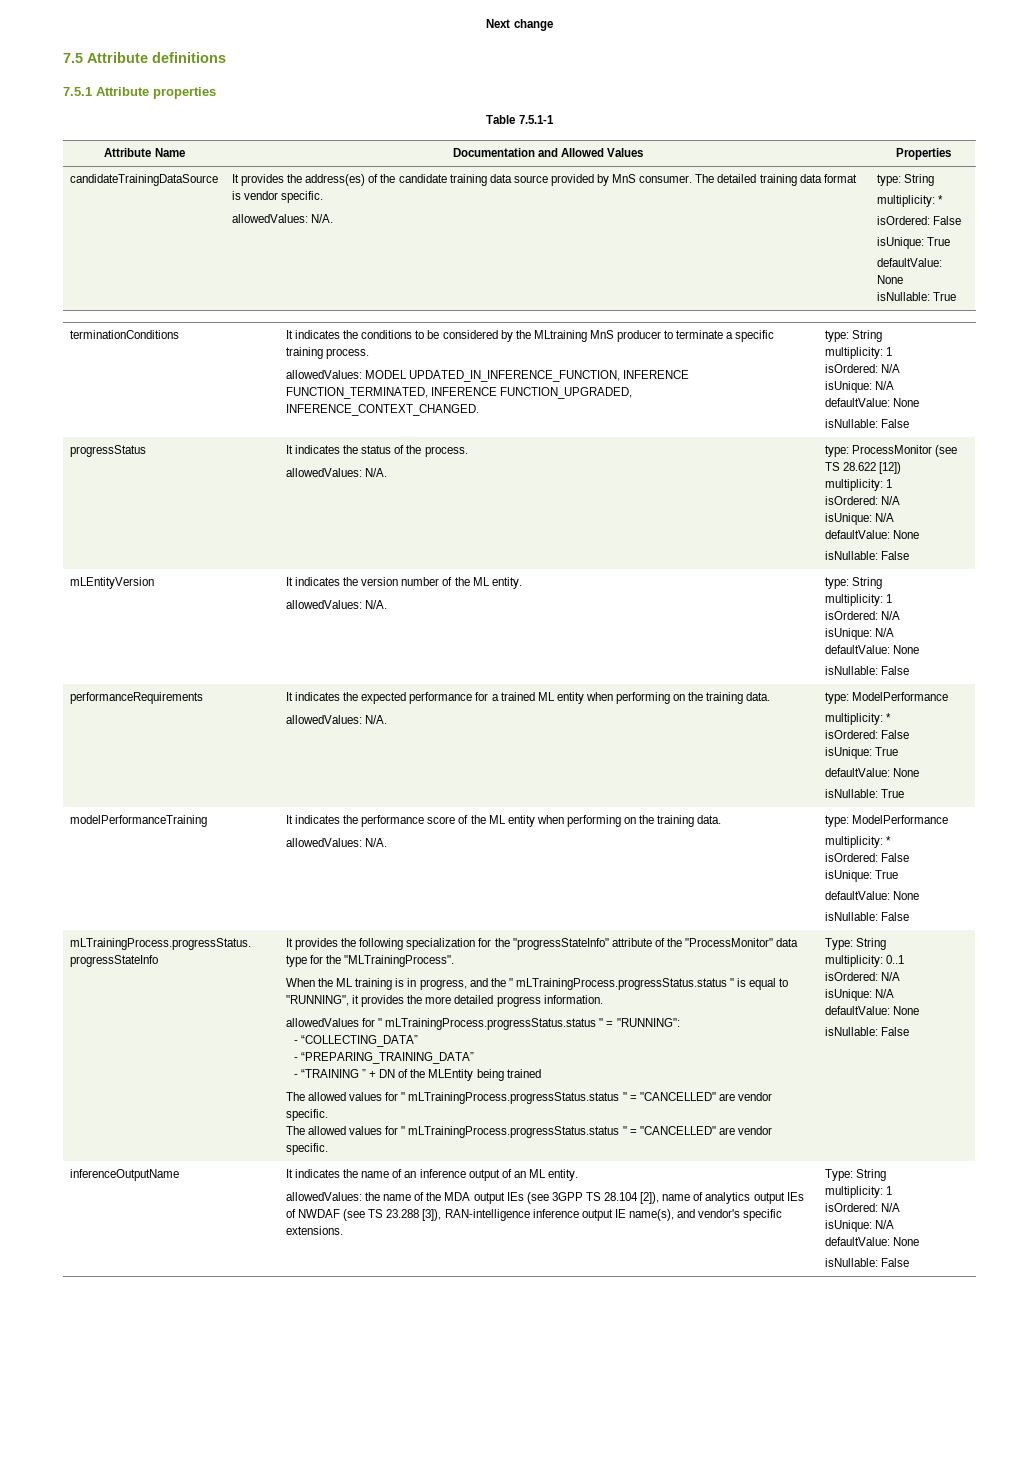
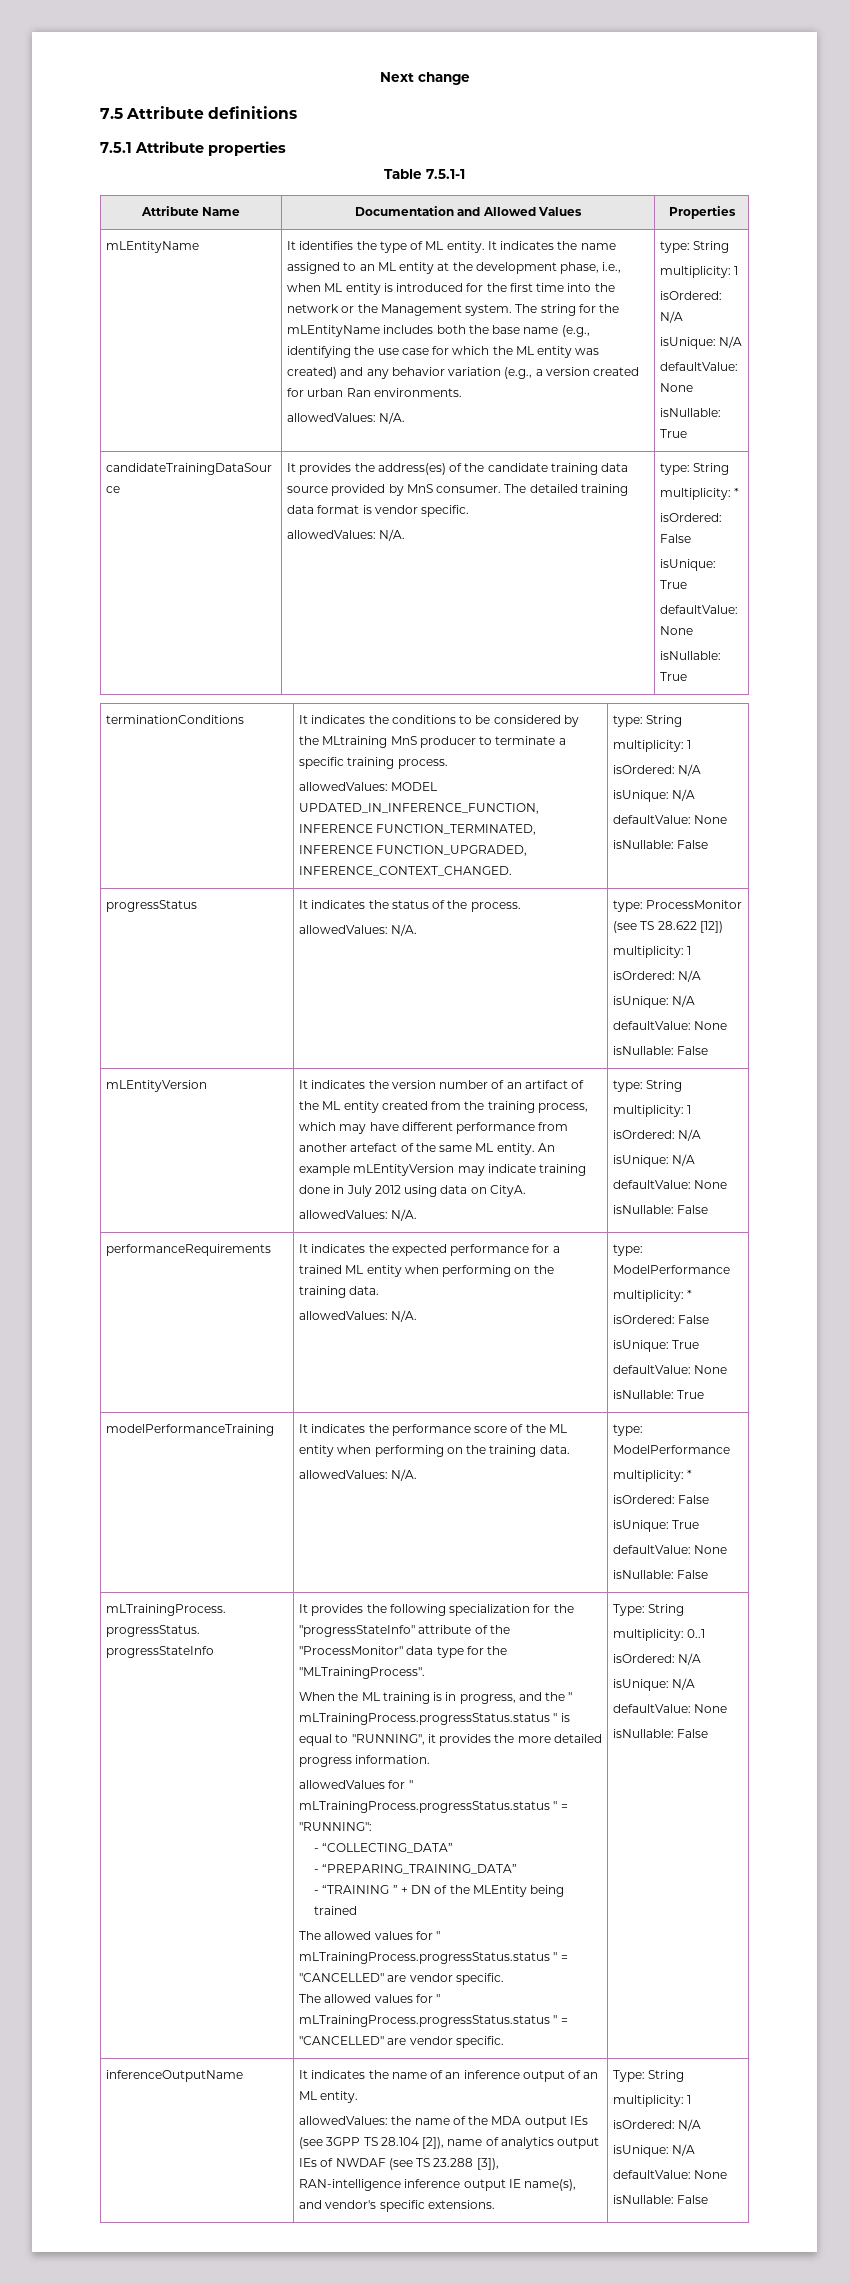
(951, 154) none -> [106,241,200,253] [287,241,616,253] [287,262,622,274] [287,283,615,295] [287,304,620,316] [287,325,590,337] [287,346,600,358] [287,367,640,379] [287,388,462,397] [287,412,406,424] [660,241,730,253] [660,266,739,278] [660,291,723,300] [660,311,684,323] [660,336,743,349] [660,362,739,371] [660,383,694,392] [660,408,722,417] [660,429,688,438] // mLEntityName | It identifies the type of ML entity. It indicates the name assigned to an ML entity at the development phase, i.e., when ML entity is introduced for the first time into the network or the Management system. The string for the mLEntityName includes both the base name (e.g., identifying the use case for which the ML entity was created) and any behavior variation (e.g., a version created for urban Ran environments. // allowedValues: N/A. | type: String // multiplicity: 1 // isOrdered: N/A // isUnique: N/A // defaultValue: None // isNullable: True
[454,577,522,589] the ML entity. -> [506,1080,585,1089] [299,1101,588,1113] [299,1122,569,1134] [299,1143,555,1155] [299,1164,587,1176] [299,1185,526,1197] an artifact of the ML entity created from the training process, which may have different performance from another artefact of the same ML entity. An example mLEntityVersion may indicate training done in July 2012 using data on CityA.

